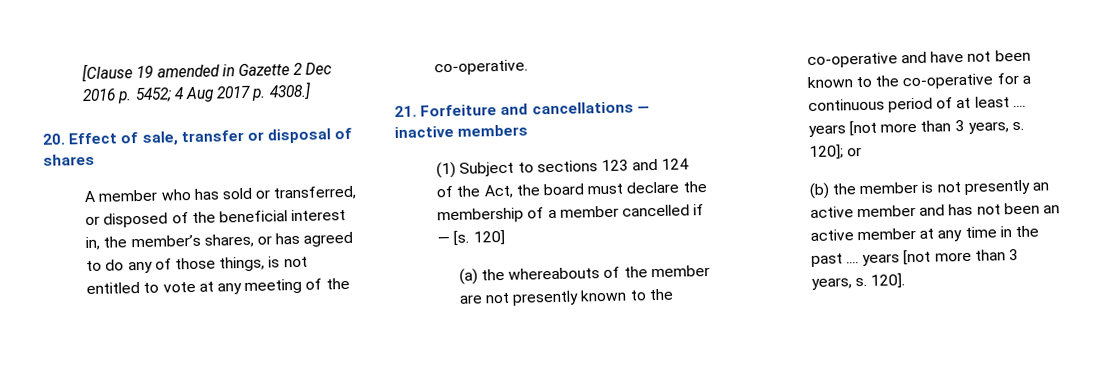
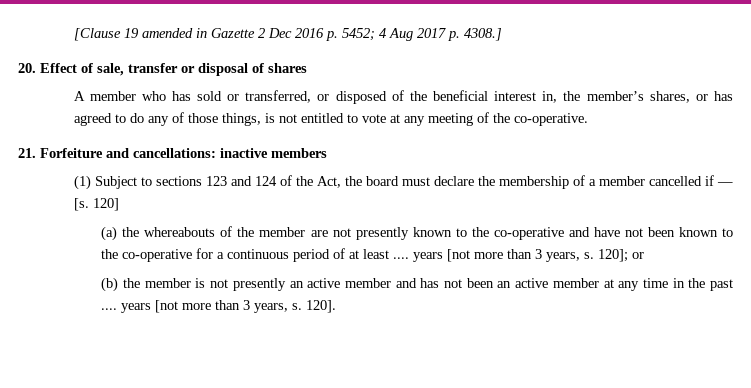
[531,101,650,115] cancellations — -> [133,148,216,158] cancellations:

